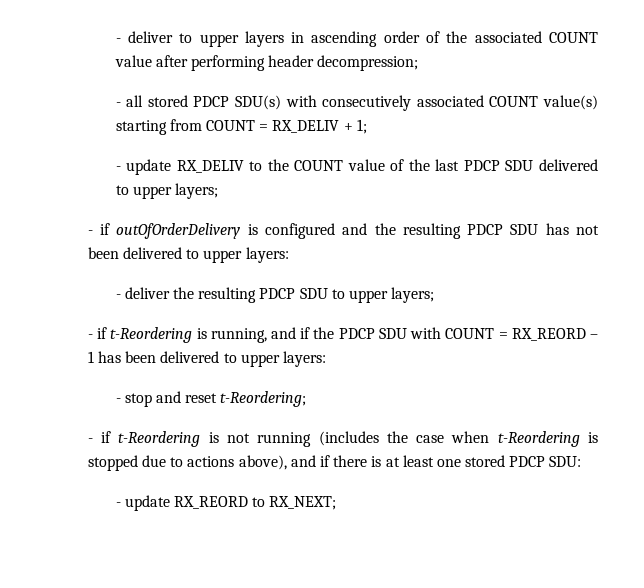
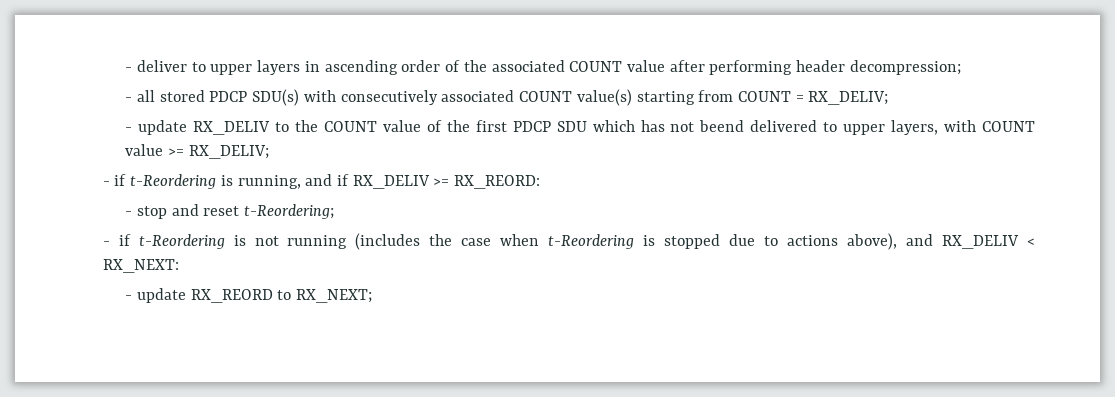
[272,119,367,134] RX_DELIV + 1; -> [808,91,889,105] RX_DELIV;
[435,159,598,171] [115,183,219,199] [87,223,599,239] [87,247,289,263] [115,287,435,303] last PDCP SDU delivered to upper layers; // - if outOfOrderDelivery is configured and the resulting PDCP SDU has not been delivered to upper layers: // - deliver the resulting PDCP SDU to upper layers; -> [475,120,1035,135] [125,144,269,159] first PDCP SDU which has not beend delivered to upper layers, with COUNT value >= RX_DELIV;
[313,327,598,341] [87,351,326,367] the PDCP SDU with COUNT = RX_REORD – 1 has been delivered to upper layers: -> [352,175,541,189] RX_DELIV >= RX_REORD:
[319,455,582,467] if there is at least one stored PDCP SDU: -> [942,235,1036,249] [102,259,179,273] RX_DELIV < RX_NEXT:

